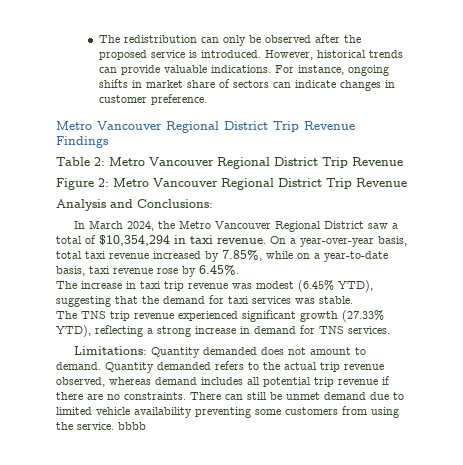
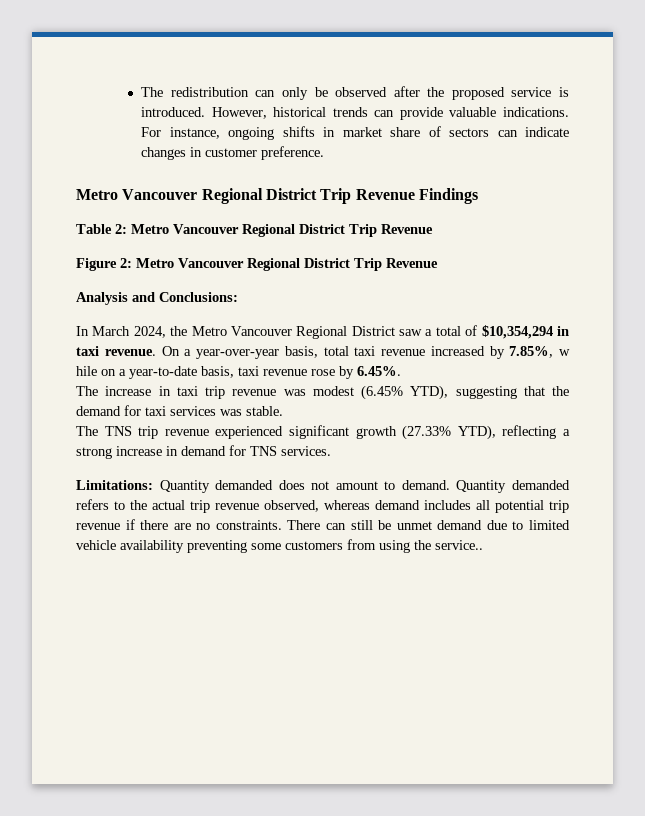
[266,251,293,259] while -> [559,349,570,356] [76,366,97,376] w hile
[77,422,146,430] service. bbbb -> [435,540,483,550] service..

